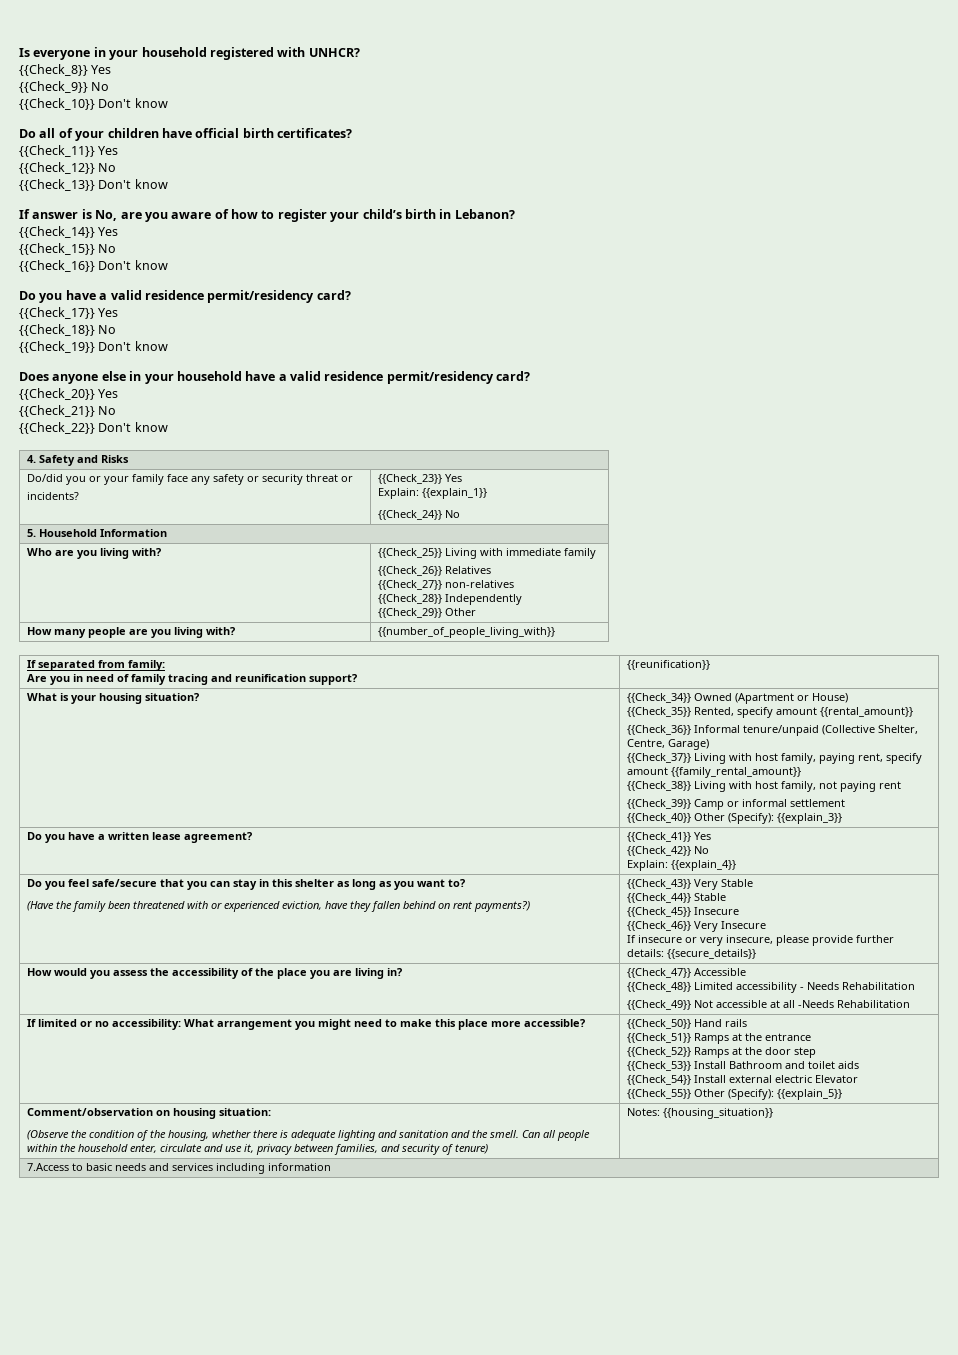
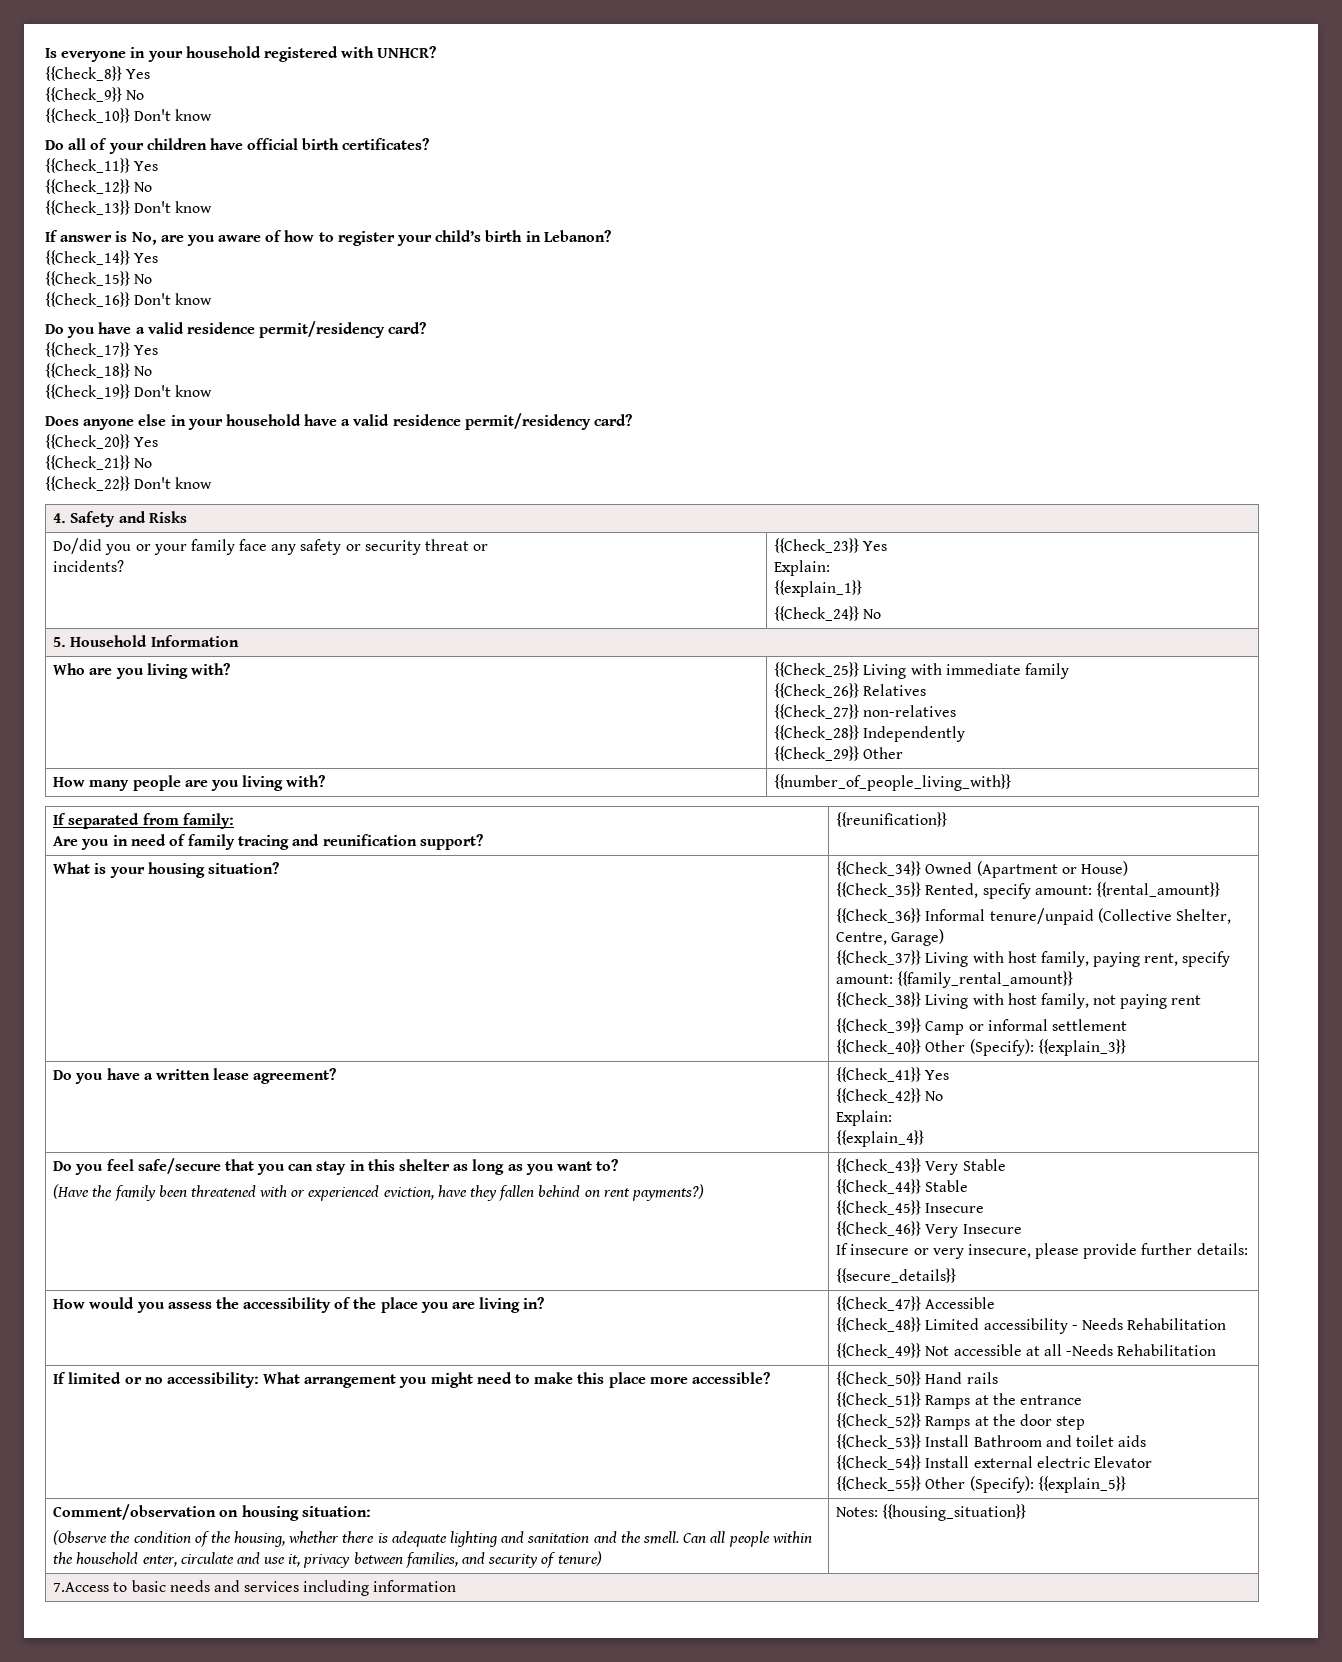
(419, 493) none -> (831, 568) //
[775,707,817,715] amount -> [1034,885,1092,895] amount:
[626,767,668,775] amount -> [836,974,894,984] amount:
(668, 865) none -> (893, 1118) //
(664, 953) none -> (1248, 1249) //

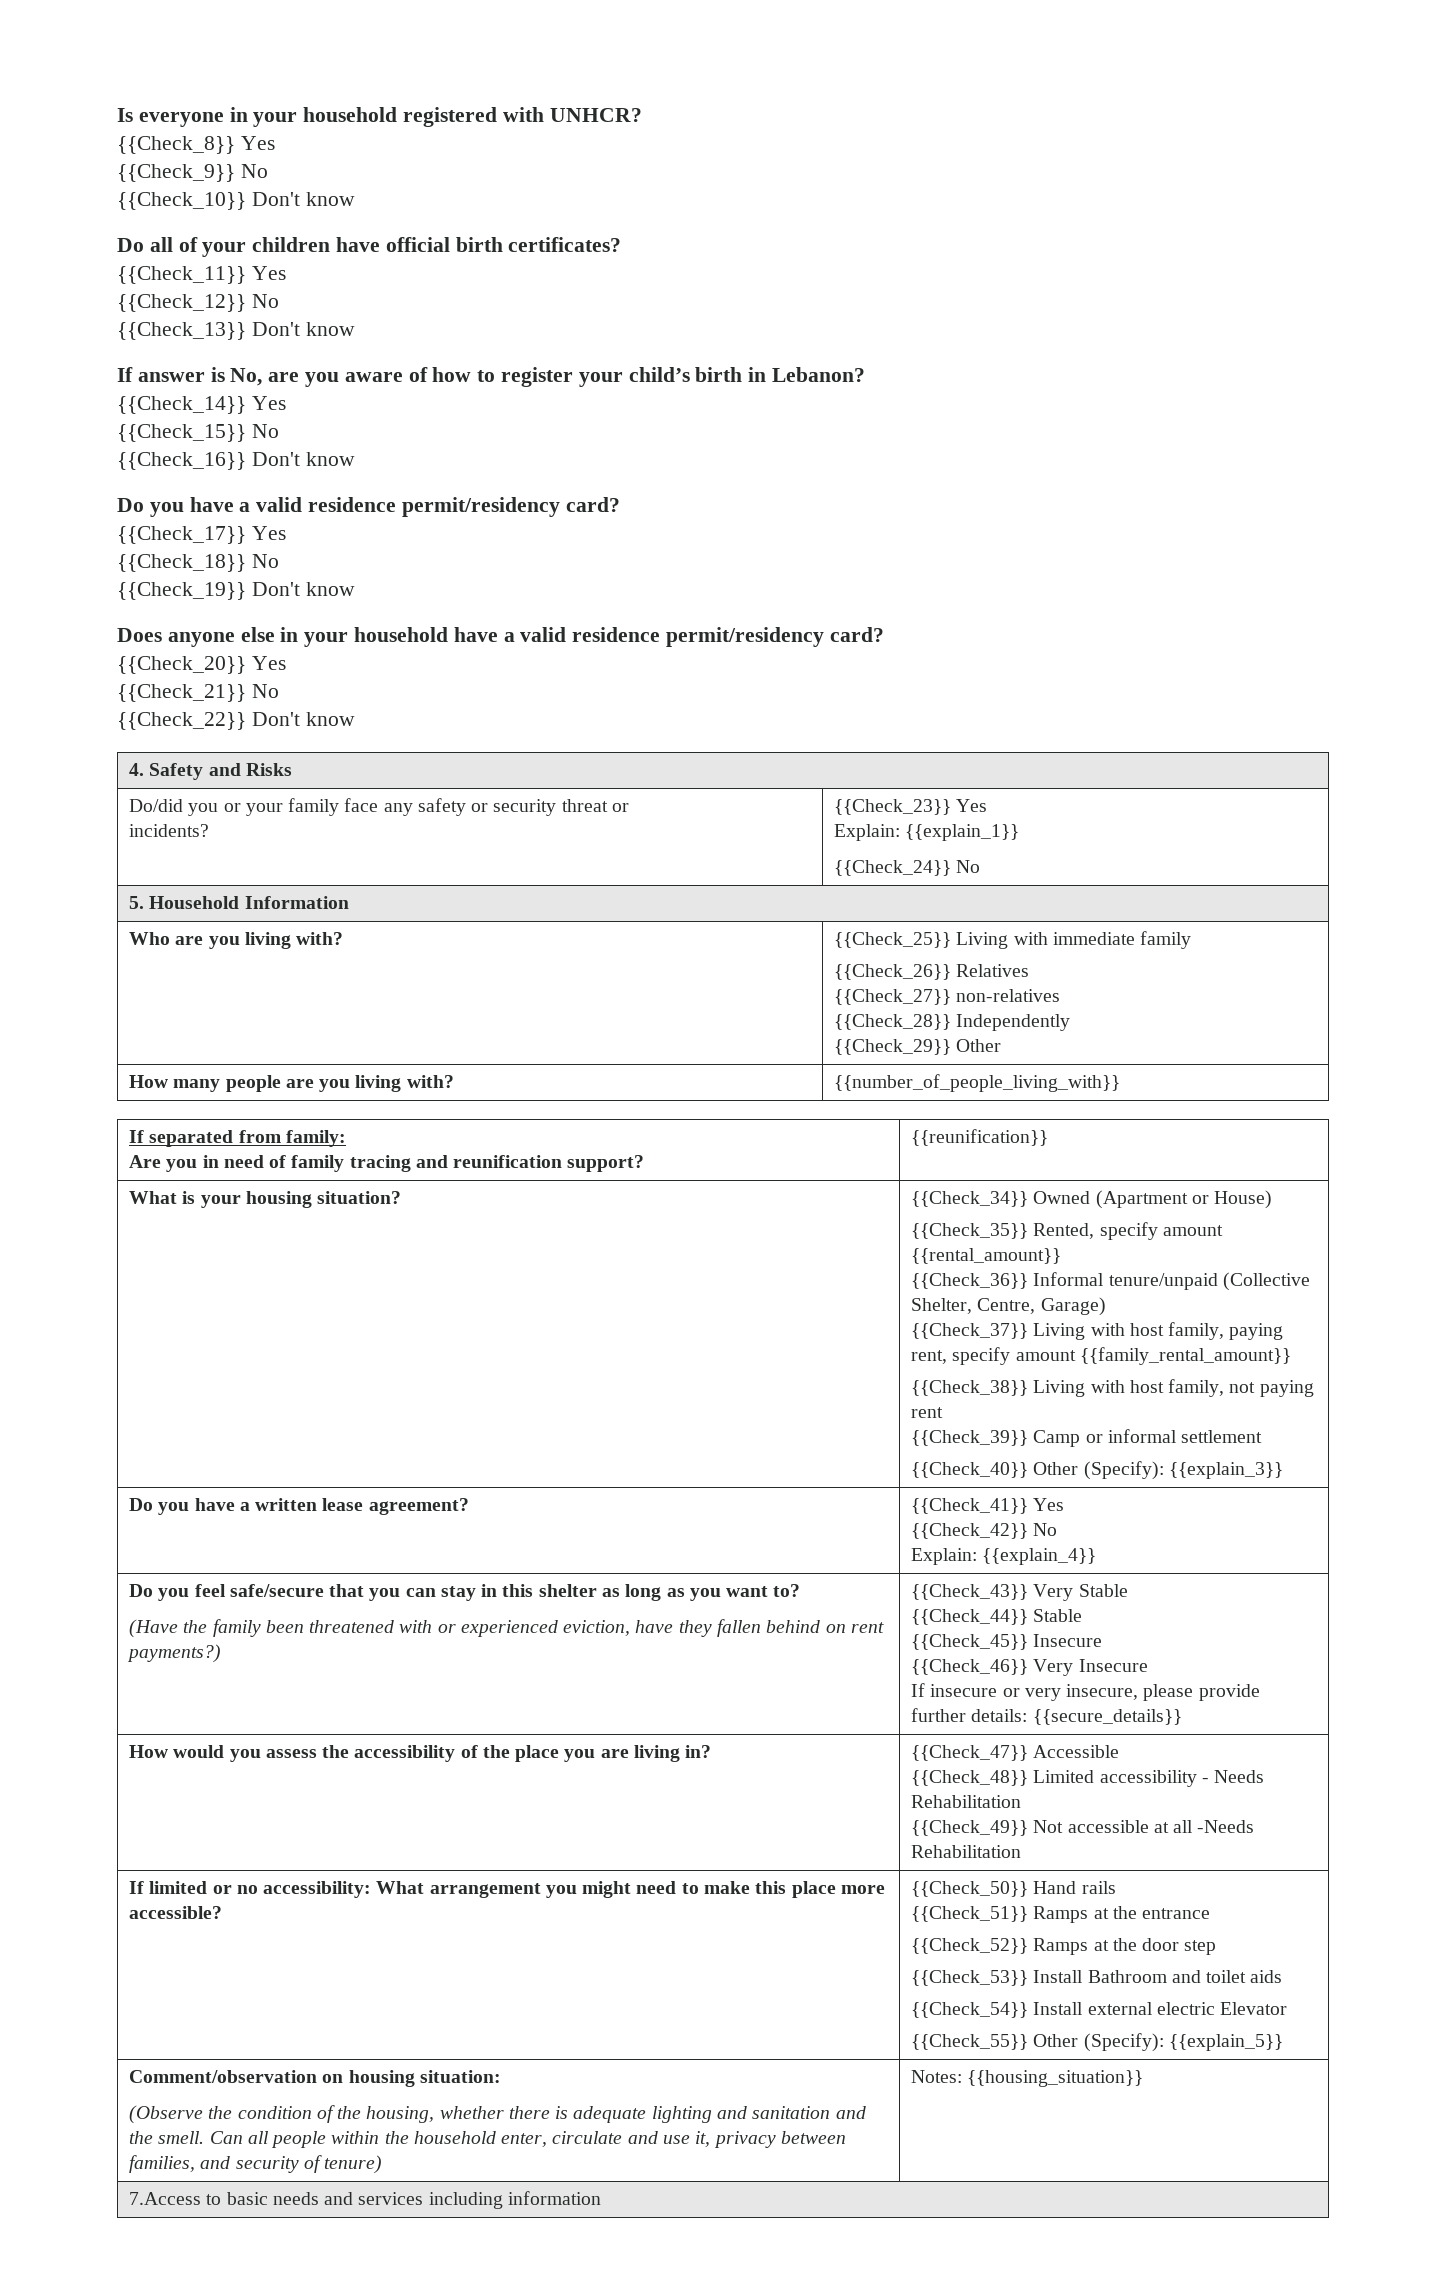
(831, 568) // -> (901, 832) none
[1034,885,1092,895] amount: -> [1162,1225,1223,1236] amount
[836,974,894,984] amount: -> [1015,1350,1076,1361] amount
(893, 1118) // -> (978, 1556) none
(1248, 1249) // -> (1028, 1715) none

